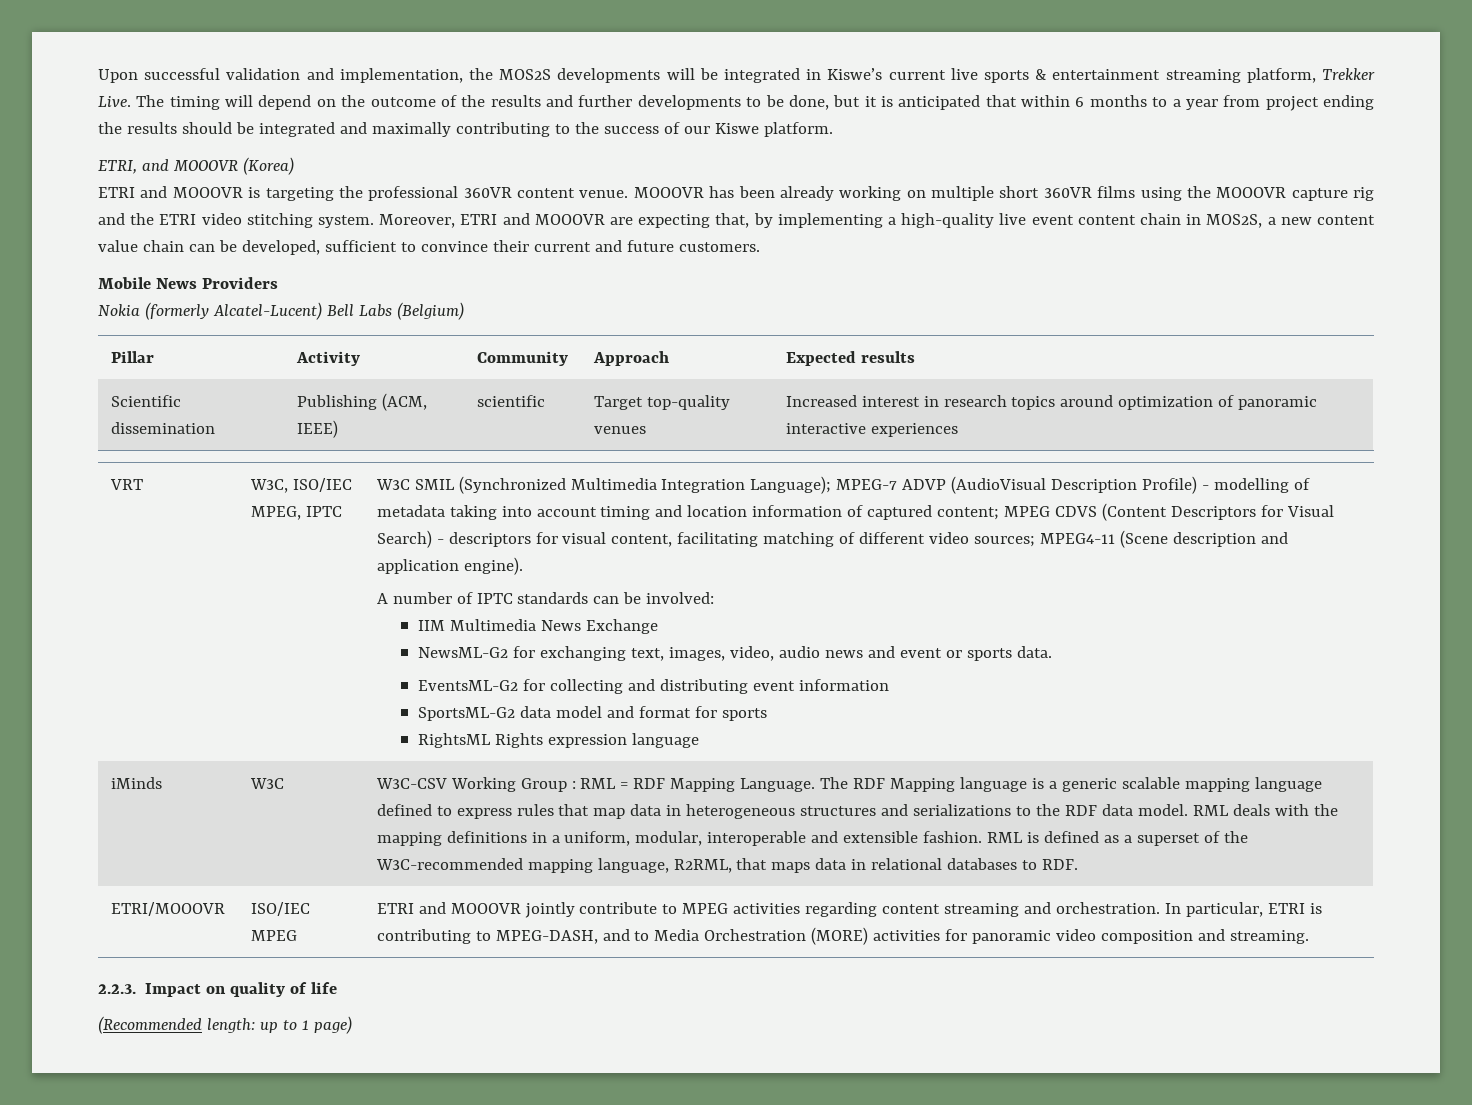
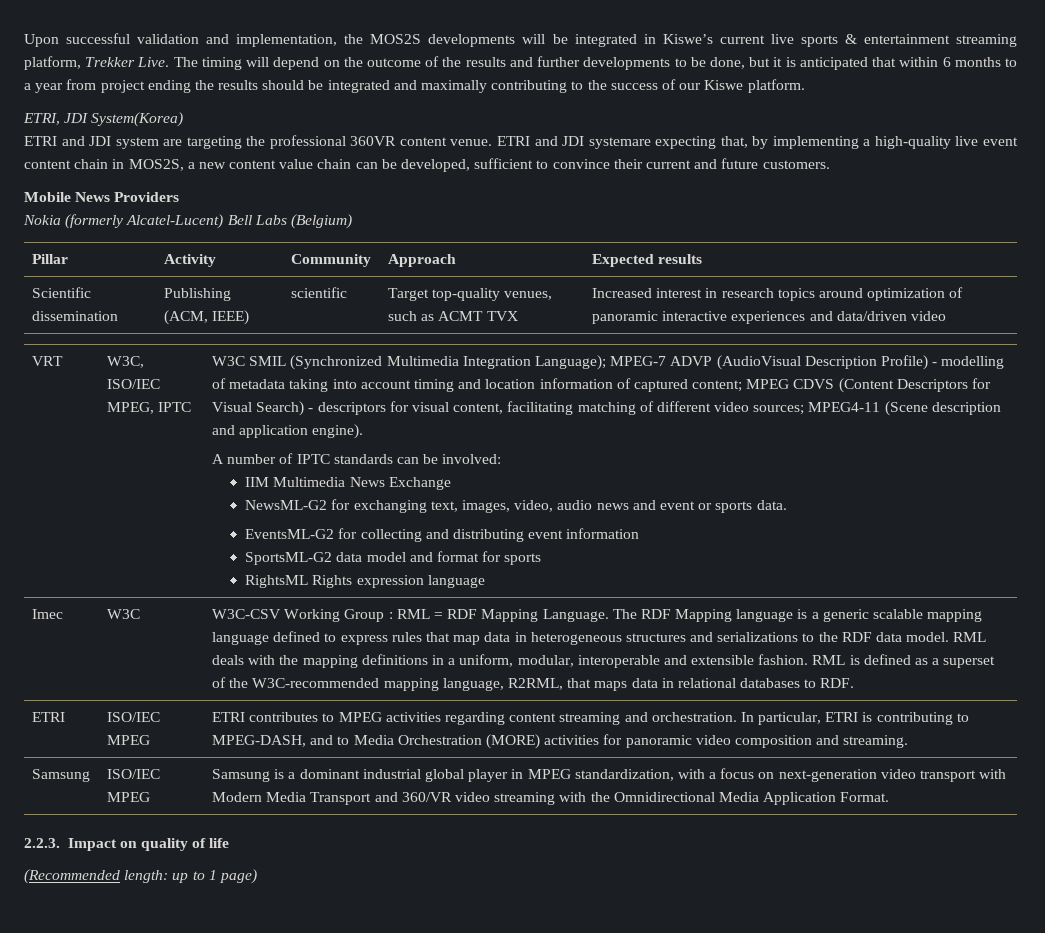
[141,157,294,175] [98,186,261,198] and MOOOVR (Korea) // ETRI and MOOOVR is -> [64,112,184,127] [24,136,183,149] JDI System(Korea) // ETRI and JDI system are
[633,186,1374,201] [98,213,633,228] MOOOVR has been already working on multiple short 360VR films using the MOOOVR capture rig and the ETRI video stitching system. Moreover, ETRI and MOOOVR are -> [497,136,651,149] ETRI and JDI systemare
[593,426,646,434] venues -> [504,291,553,300] [388,311,518,321] venues, such as ACMT TVX
(958, 430) none -> [809,311,946,321] and data/driven video
[110,777,162,789] iMinds -> [32,609,64,619] Imec
[110,902,225,916] ETRI/MOOOVR -> [32,712,66,722] ETRI
[418,902,658,918] and MOOOVR jointly contribute -> [249,712,319,722] contributes
(1310, 937) none -> [32,769,91,782] [107,769,161,779] [107,792,151,802] [212,768,1007,782] [212,792,890,805] // Samsung | ISO/IEC MPEG | Samsung is a dominant industrial global player in MPEG standardization, with a focus on next-generation video transport with Modern Media Transport and 360/VR video streaming with the Omnidirectional Media Application Format.

